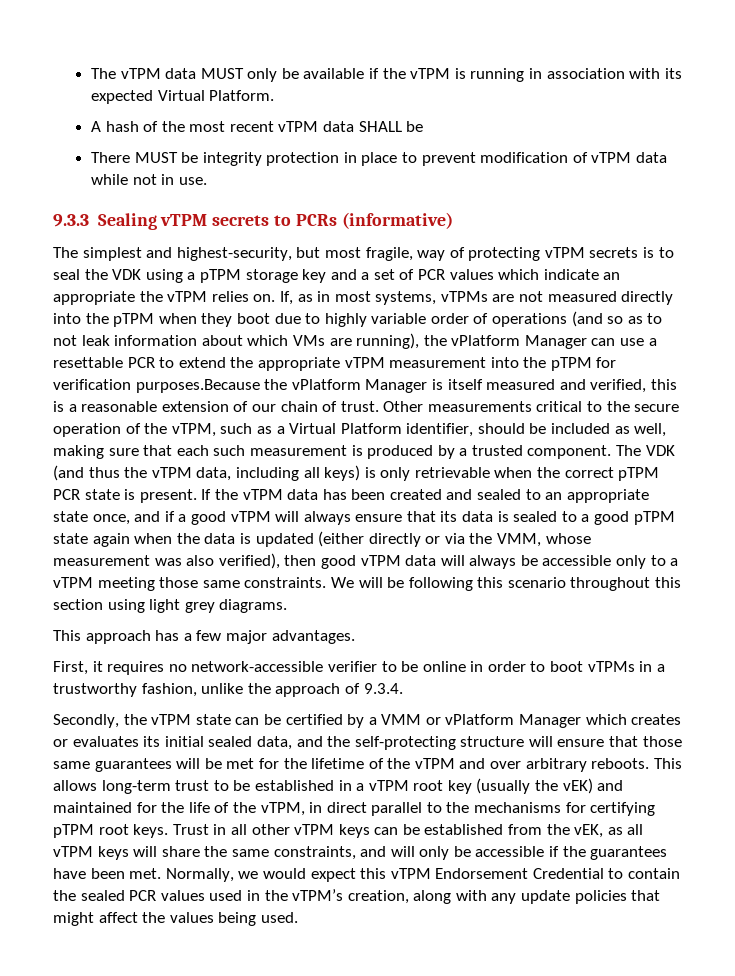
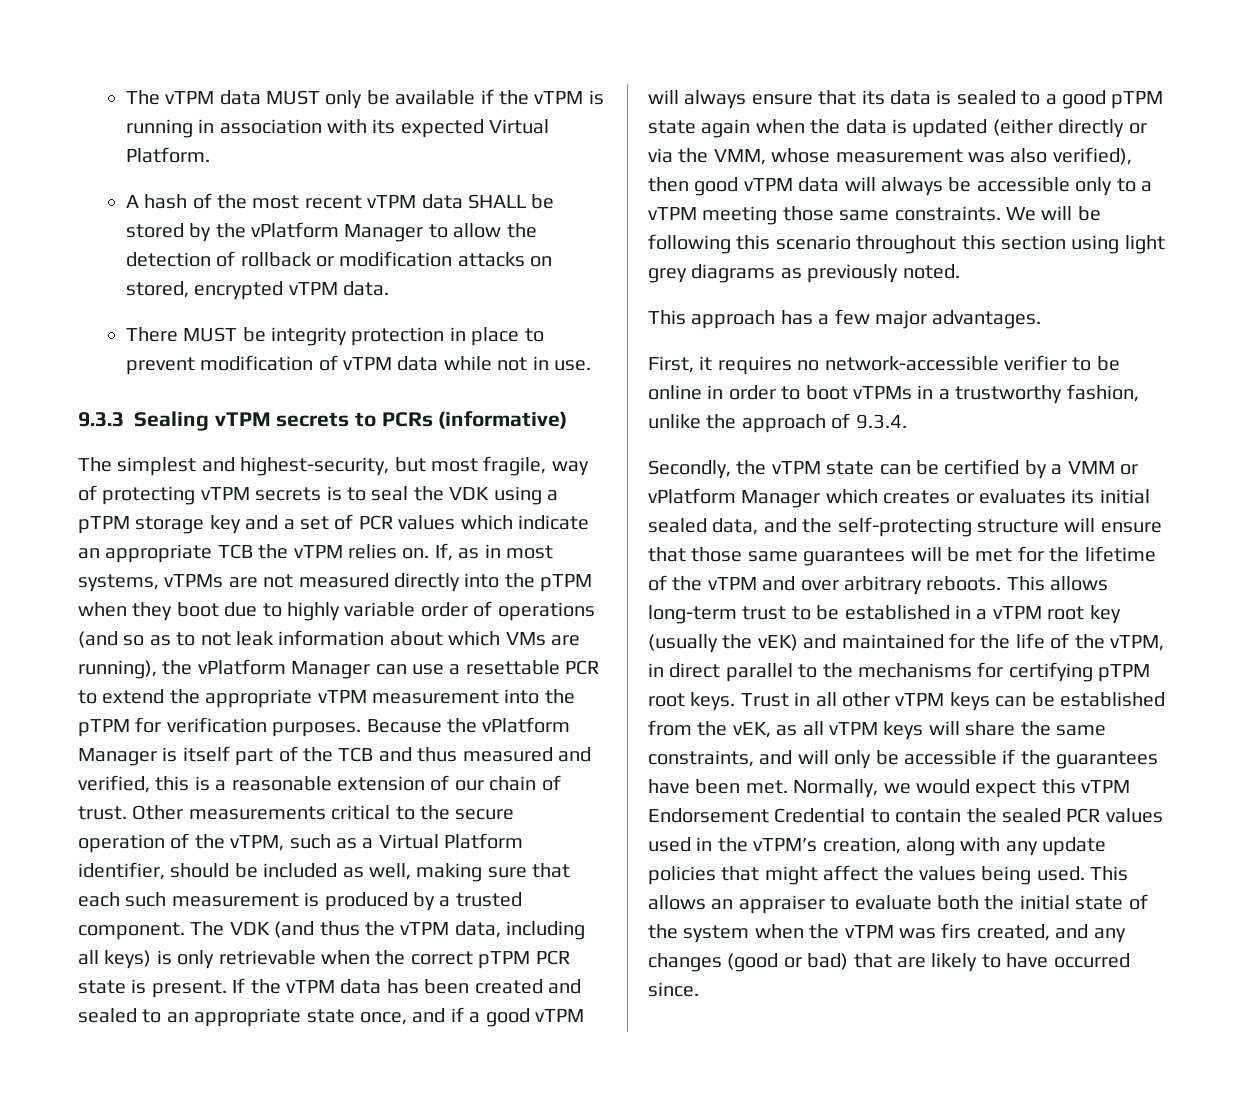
(424, 126) none -> [125,222,537,242] [125,251,553,267] [125,281,390,300] stored by the vPlatform Manager to allow the detection of rollback or modification attacks on stored, encrypted vTPM data.
(135, 298) none -> [217,544,253,559] TCB
[135,379,260,393] purposes.Because -> [272,719,442,737] purposes. Because
(483, 384) none -> [235,746,458,766] part of the TCB and thus
[219,599,288,613] diagrams. -> [691,264,960,283] diagrams as previously noted.
(298, 917) none -> [1090,866,1129,881] [648,894,1148,914] [648,923,1126,943] [648,953,1130,972] [648,982,699,997] This allows an appraiser to evaluate both the initial state of the system when the vTPM was firs created, and any changes (good or bad) that are likely to have occurred since.

